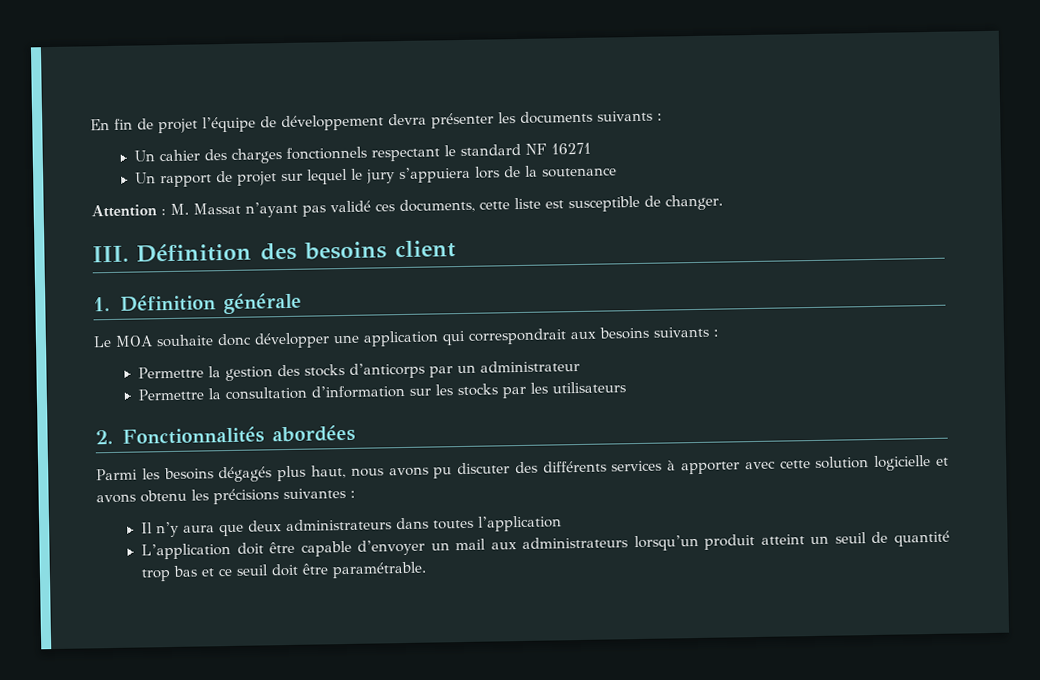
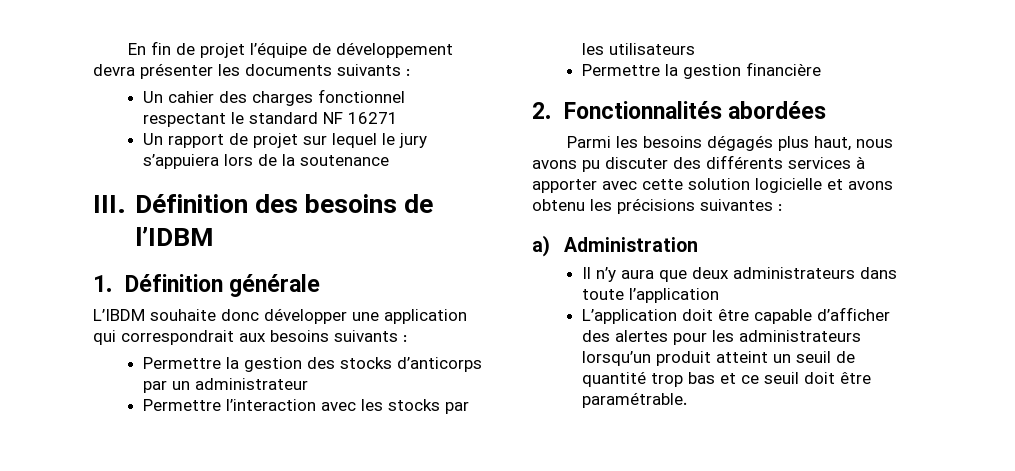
[285,146,367,160] fonctionnels -> [318,89,406,103] fonctionnel
[91,194,723,218] // Attention : M. Massat n’ayant pas validé ces documents, cette liste est susceptible de changer. -> (390, 160) none
[394,240,456,259] client -> [403,194,433,213] [134,227,213,246] de l’IDBM
[93,335,153,348] Le MOA -> [93,309,145,321] L’IBDM
[207,384,431,401] la consultation d’information sur -> [226,399,357,411] l’interaction avec
(626, 387) none -> [582,62,822,79] // Permettre la gestion financière
(355, 494) none -> [532,235,698,257] // a) Administration
[432,519,474,530] toutes -> [582,289,625,300] toute
[357,538,517,556] d’envoyer un mail aux -> [817,307,891,321] [582,330,735,345] d’afficher des alertes pour les

